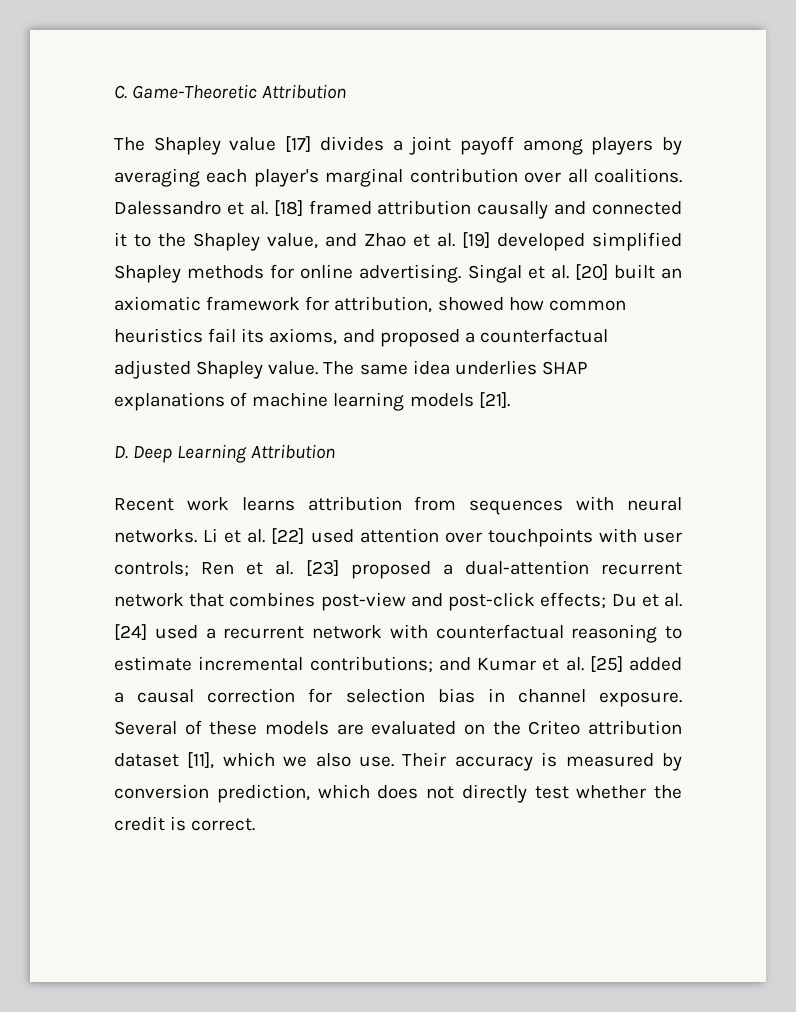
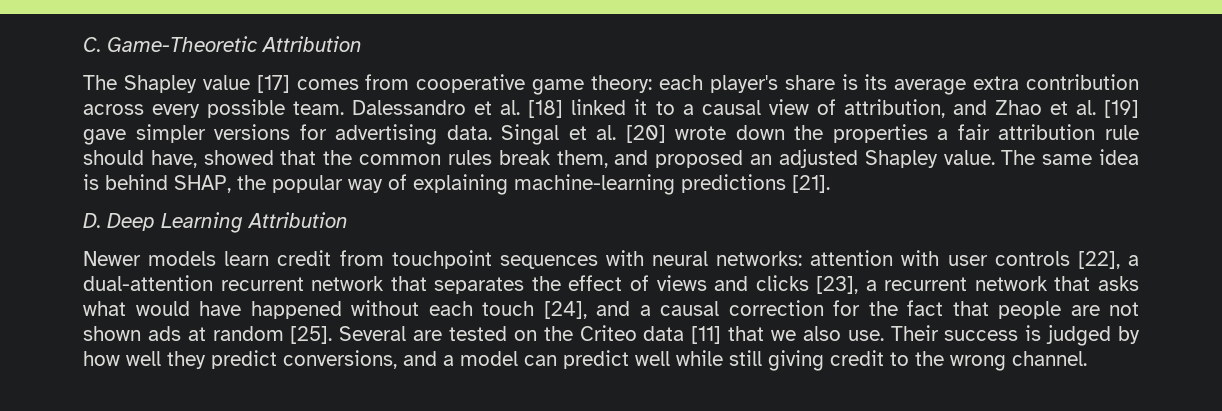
[319,136,682,155] [114,168,683,187] [114,200,682,219] [114,232,318,251] divides a joint payoff among players by averaging each player's marginal contribution over all coalitions. Dalessandro et al. [18] framed attribution causally and connected it to the Shapley value, -> [296,74,1139,95] [83,99,945,118] comes from cooperative game theory: each player's share is its average extra contribution across every possible team. Dalessandro et al. [18] linked it to a causal view of attribution,
[497,232,682,251] [114,264,683,283] [114,296,626,313] [114,328,608,347] developed simplified Shapley methods for online advertising. Singal et al. [20] built an axiomatic framework for attribution, showed how common heuristics fail its axioms, and proposed a counterfactual -> [83,124,1139,145] [83,150,773,168] gave simpler versions for advertising data. Singal et al. [20] wrote down the properties a fair attribution rule should have, showed that the common rules break them, and proposed an
[454,360,588,375] [114,392,474,411] underlies SHAP explanations of machine learning models -> [83,174,786,195] is behind SHAP, the popular way of explaining machine-learning predictions
[114,496,683,515] [114,528,683,547] [114,560,431,579] Recent work learns attribution from sequences with neural networks. Li et al. [22] used attention over touchpoints with user controls; Ren et al. [23] proposed -> [83,250,1120,269] Newer models learn credit from touchpoint sequences with neural networks: attention with user controls [22],
[229,592,682,611] [114,624,682,643] [114,656,682,673] [114,688,682,707] [114,720,683,735] [114,752,682,771] [114,784,682,803] [114,816,256,831] combines post-view and post-click effects; Du et al. [24] used a recurrent network with counterfactual reasoning to estimate incremental contributions; and Kumar et al. [25] added a causal correction for selection bias in channel exposure. Several of these models are evaluated on the Criteo attribution dataset [11], which we also use. Their accuracy is measured by conversion prediction, which does not directly test whether the credit is correct. -> [434,275,1139,294] [83,300,1139,319] [83,325,1141,346] [83,350,1087,371] separates the effect of views and clicks [23], a recurrent network that asks what would have happened without each touch [24], and a causal correction for the fact that people are not shown ads at random [25]. Several are tested on the Criteo data [11] that we also use. Their success is judged by how well they predict conversions, and a model can predict well while still giving credit to the wrong channel.

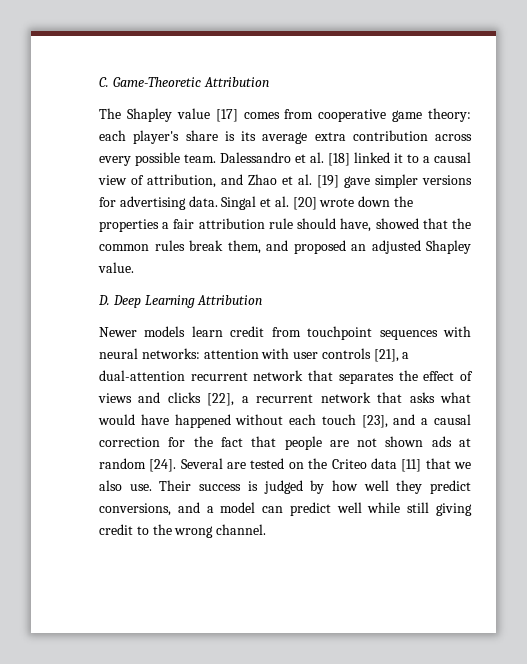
[1001,149,1140,165] [83,174,830,195] The same idea is behind SHAP, the popular way of explaining machine-learning predictions [21]. -> (134, 267) none
[1077,251,1120,269] [22], -> [373,349,399,362] [21],
[816,276,859,294] [23], -> [207,393,235,406] [22],
[543,301,587,319] [24], -> [361,415,388,428] [23],
[290,326,333,344] [25]. -> [149,459,177,472] [24].

